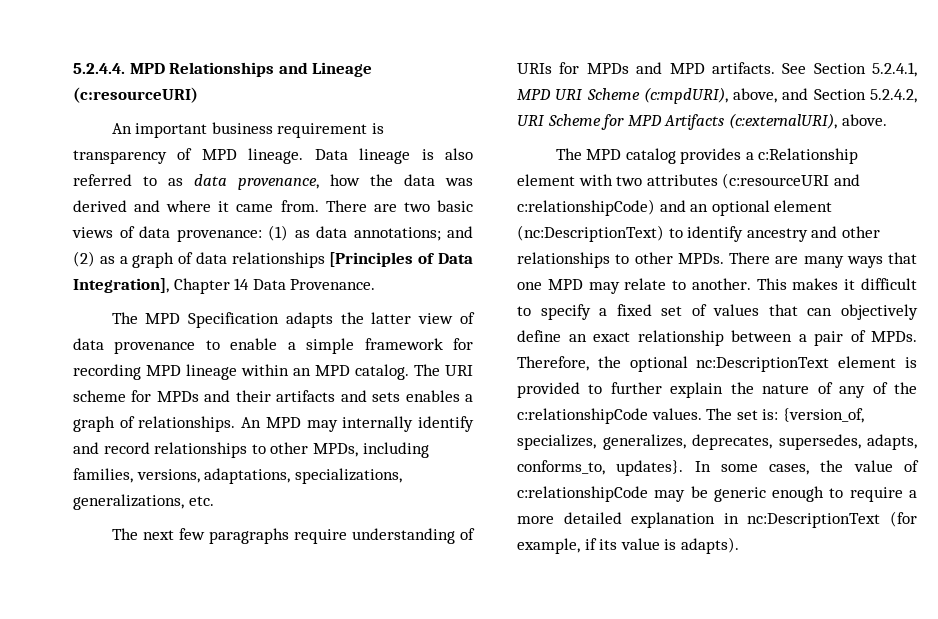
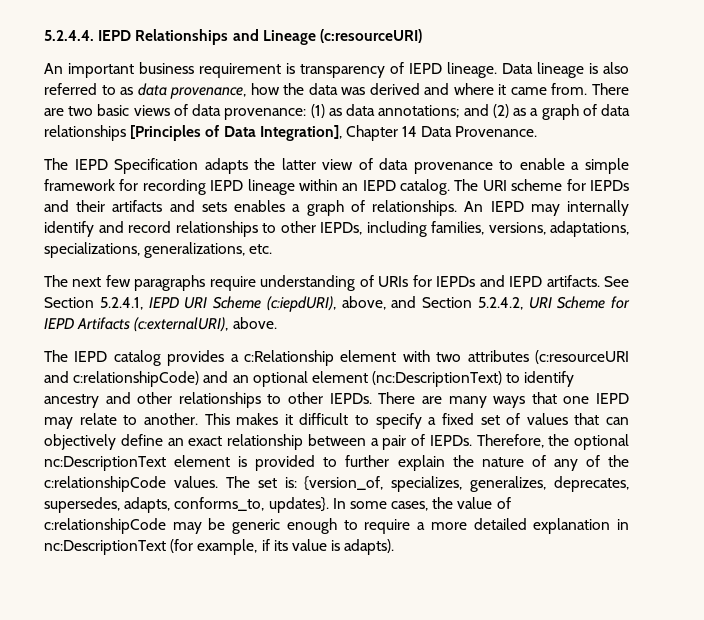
[129,63,165,74] MPD -> [98,30,132,41] IEPD
[201,149,237,160] MPD -> [409,63,442,74] IEPD
[145,313,181,324] MPD -> [74,159,108,170] IEPD
[146,365,181,376] MPD -> [210,180,244,191] IEPD
[315,365,350,376] MPD -> [362,180,396,191] IEPD
[156,391,199,402] MPDs -> [589,180,629,191] IEPDs
[265,417,301,428] MPD -> [490,201,524,212] IEPD
[312,443,358,457] MPDs, -> [320,222,362,235] IEPDs,
[586,62,705,74] MPDs and MPD -> [436,275,543,287] IEPDs and IEPD
[517,87,728,104] MPD URI Scheme (c:mpdURI), -> [148,296,336,312] IEPD URI Scheme (c:iepdURI),
[627,115,662,126] MPD -> [44,318,74,329] IEPD
[586,149,622,160] MPD -> [74,351,108,362] IEPD
[677,253,724,264] MPDs. -> [329,393,372,404] IEPDs.
[547,279,583,290] MPD -> [596,393,630,404] IEPD
[871,331,917,342] MPDs. -> [429,435,472,446] IEPDs.

